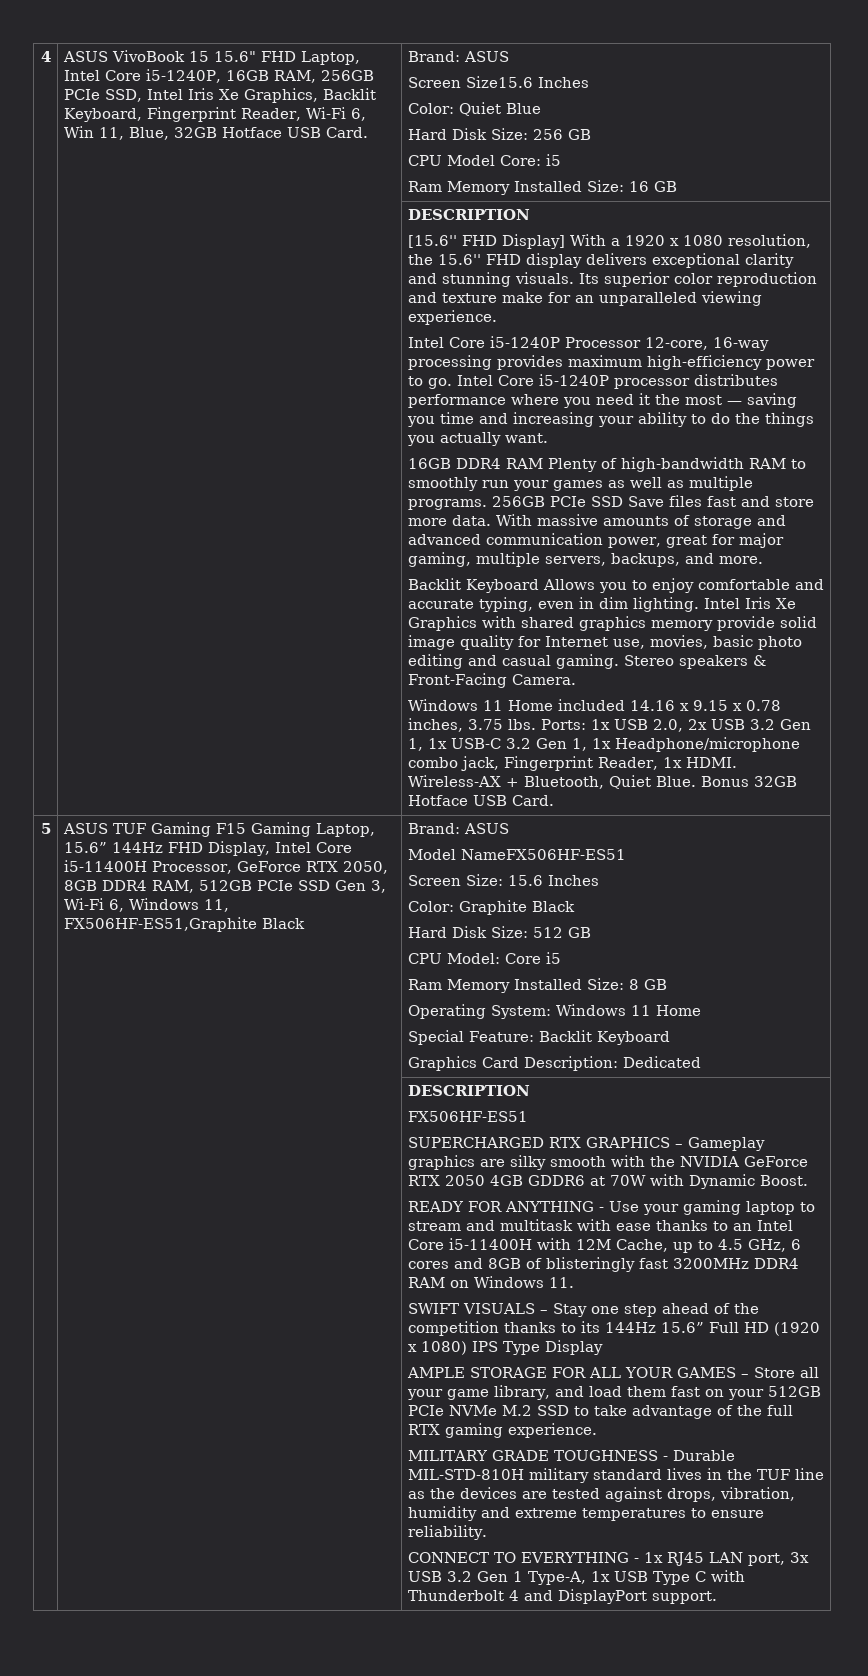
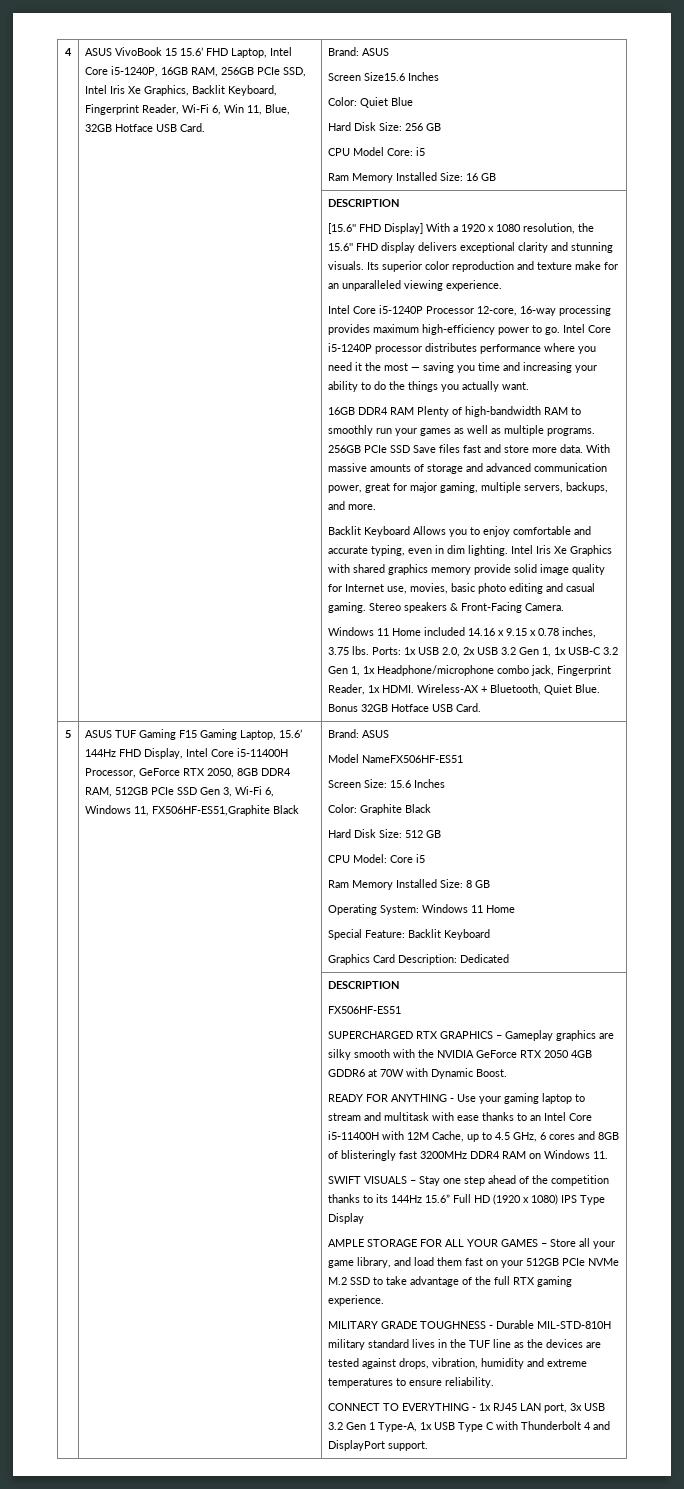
[213,51,256,62] 15.6" -> [180,47,204,56] 15.6’
[63,842,107,853] 15.6” -> [279,729,303,738] 15.6’

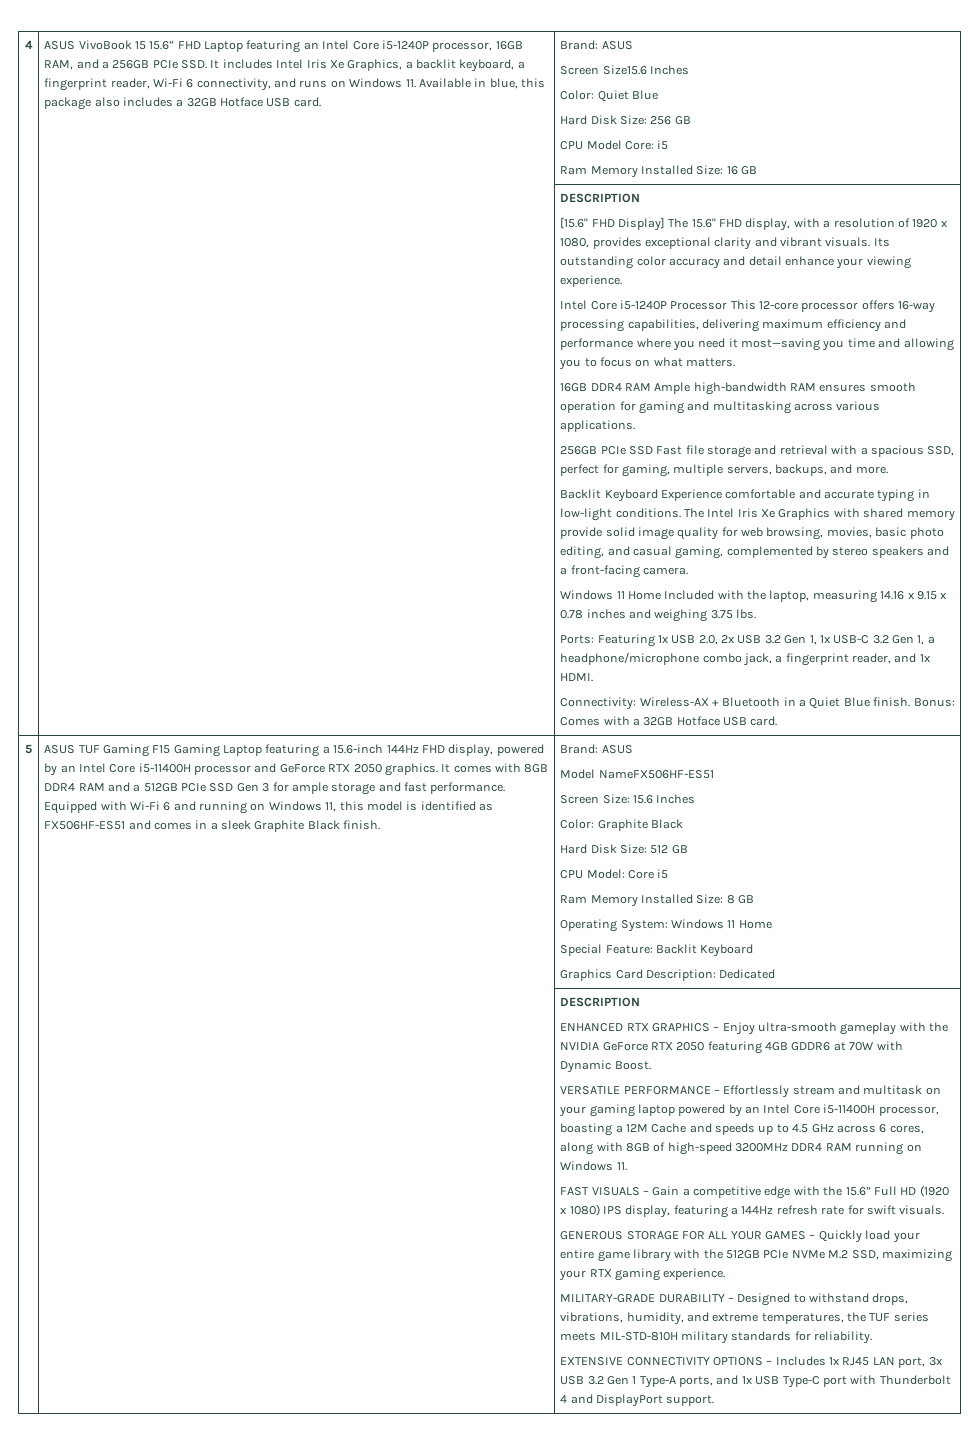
[180,47,293,58] [85,66,307,77] [85,85,278,96] [85,104,291,115] [85,123,206,132] 15.6’ FHD Laptop, Intel Core i5-1240P, 16GB RAM, 256GB PCIe SSD, Intel Iris Xe Graphics, Backlit Keyboard, Fingerprint Reader, Wi-Fi 6, Win 11, Blue, 32GB Hotface USB Card. -> [149,40,523,53] [44,59,525,72] [44,78,546,91] [44,97,321,110] 15.6” FHD Laptop featuring an Intel Core i5-1240P processor, 16GB RAM, and a 256GB PCIe SSD. It includes Intel Iris Xe Graphics, a backlit keyboard, a fingerprint reader, Wi-Fi 6 connectivity, and runs on Windows 11. Available in blue, this package also includes a 32GB Hotface USB card.
[426,223,595,234] [328,242,458,253] With a 1920 x 1080 resolution, the 15.6'' FHD display delivers -> [668,218,948,231] [560,237,642,249] The 15.6'' FHD display, with a resolution of 1920 x 1080, provides
[571,242,614,253] stunning -> [780,237,823,247] vibrant
[382,261,619,272] [328,280,402,291] superior color reproduction and texture make for an unparalleled -> [560,256,864,269] outstanding color accuracy and detail enhance your
[477,305,612,316] [328,324,612,335] [328,343,478,354] 12-core, 16-way processing provides maximum high-efficiency power to go. Intel Core i5-1240P processor distributes -> [730,300,936,313] [560,319,907,332] This 12-core processor offers 16-way processing capabilities, delivering maximum efficiency and
[365,362,598,373] [328,381,530,392] [328,406,582,417] [328,425,596,436] [328,444,611,453] [328,463,608,474] [328,482,438,493] the most — saving you time and increasing your ability to do the things you actually want. // 16GB DDR4 RAM Plenty of high-bandwidth RAM to smoothly run your games as well as multiple programs. 256GB PCIe SSD Save files fast and store more data. With massive amounts of storage and advanced communication power, great for major -> [741,338,954,351] [559,357,736,370] [560,382,916,395] [560,401,881,414] [560,420,636,432] [560,445,955,458] [560,464,619,476] most—saving you time and allowing you to focus on what matters. // 16GB DDR4 RAM Ample high-bandwidth RAM ensures smooth operation for gaming and multitasking across various applications. // 256GB PCIe SSD Fast file storage and retrieval with a spacious SSD, perfect for
[413,526,592,537] [328,545,509,556] Allows you to enjoy comfortable and accurate typing, even in dim lighting. -> [660,489,930,502] [560,508,704,521] Experience comfortable and accurate typing in low-light conditions. The
[388,564,429,575] graphics -> (904, 513) none
[345,584,408,594] Internet use, -> [741,527,824,540] web browsing,
[509,583,544,594] editing -> [560,546,605,559] editing,
[328,602,565,613] [328,627,466,636] gaming. Stereo speakers & Front-Facing Camera. // Windows 11 Home included -> [675,546,950,559] [560,565,688,578] [560,590,877,603] gaming, complemented by stereo speakers and a front-facing camera. // Windows 11 Home Included with the laptop, measuring
[562,627,597,638] inches, -> [586,609,708,622] inches and weighing
[372,647,402,655] Ports: -> [560,634,655,647] // Ports: Featuring
[363,665,612,676] [328,684,366,695] 1x Headphone/microphone combo jack, Fingerprint Reader, -> [927,636,935,644] [560,652,917,666] a headphone/microphone combo jack, a fingerprint reader, and
(415, 689) none -> [560,697,637,710] // Connectivity:
[490,684,601,695] [328,703,482,712] Bluetooth, Quiet Blue. Bonus 32GB Hotface USB Card. -> [722,697,955,709] [560,716,778,726] Bluetooth in a Quiet Blue finish. Bonus: Comes with a 32GB Hotface USB card.
[240,729,303,740] [85,748,289,759] [85,768,292,778] [85,786,275,797] [85,805,300,816] Laptop, 15.6’ 144Hz FHD Display, Intel Core i5-11400H Processor, GeForce RTX 2050, 8GB DDR4 RAM, 512GB PCIe SSD Gen 3, Wi-Fi 6, Windows 11, FX506HF-ES51,Graphite Black -> [223,744,544,757] [44,763,549,776] [44,782,506,795] [44,801,494,814] [44,820,381,832] Laptop featuring a 15.6-inch 144Hz FHD display, powered by an Intel Core i5-11400H processor and GeForce RTX 2050 graphics. It comes with 8GB DDR4 RAM and a 512GB PCIe SSD Gen 3 for ample storage and fast performance. Equipped with Wi-Fi 6 and running on Windows 11, this model is identified as FX506HF-ES51 and comes in a sleek Graphite Black finish.
[328,1006,402,1014] [328,1031,414,1039] FX506HF-ES51 // SUPERCHARGED -> [560,1023,624,1032] ENHANCED
[505,1030,615,1041] [328,1049,391,1060] Gameplay graphics are silky smooth -> [722,1022,897,1035] Enjoy ultra-smooth gameplay
(570, 1054) none -> [707,1041,762,1054] featuring
[328,1093,586,1104] [328,1112,593,1121] [328,1131,620,1142] [328,1150,418,1161] READY FOR ANYTHING - Use your gaming laptop to stream and multitask with ease thanks to an Intel Core i5-11400H with 12M Cache, up to 4.5 GHz, 6 cores and 8GB of blisteringly fast -> [560,1085,941,1098] [559,1104,939,1117] [560,1123,924,1136] [560,1142,732,1155] VERSATILE PERFORMANCE – Effortlessly stream and multitask on your gaming laptop powered by an Intel Core i5-11400H processor, boasting a 12M Cache and speeds up to 4.5 GHz across 6 cores, along with 8GB of high-speed
(527, 1155) none -> [855,1142,904,1155] running
[328,1176,362,1184] SWIFT -> [560,1187,590,1196] FAST
[419,1175,610,1186] [328,1194,423,1203] Stay one step ahead of the competition thanks to its 144Hz -> [652,1186,843,1199] Gain a competitive edge with the
[580,1195,606,1205] [328,1213,365,1224] [328,1239,365,1247] Type Display // AMPLE -> [625,1205,945,1218] [560,1231,624,1240] display, featuring a 144Hz refresh rate for swift visuals. // GENEROUS
[550,1238,616,1249] [328,1257,620,1268] [328,1276,573,1287] [328,1295,385,1306] [328,1320,612,1329] [328,1339,602,1350] [328,1358,588,1369] [328,1377,495,1388] [328,1403,477,1411] Store all your game library, and load them fast on your 512GB PCIe NVMe M.2 SSD to take advantage of the full RTX gaming experience. // MILITARY GRADE TOUGHNESS - Durable MIL-STD-810H military standard lives in the TUF line as the devices are tested against drops, vibration, humidity and extreme temperatures to ensure reliability. // CONNECT TO EVERYTHING - -> [818,1230,920,1243] [560,1249,952,1262] [559,1268,726,1281] [560,1293,909,1306] [560,1312,929,1325] [560,1331,873,1344] [560,1356,826,1366] Quickly load your entire game library with the 512GB PCIe NVMe M.2 SSD, maximizing your RTX gaming experience. // MILITARY-GRADE DURABILITY – Designed to withstand drops, vibrations, humidity, and extreme temperatures, the TUF series meets MIL-STD-810H military standards for reliability. // EXTENSIVE CONNECTIVITY OPTIONS – Includes
[378,1422,495,1432] Type-A, 1x USB Type C -> [639,1375,847,1388] Type-A ports, and 1x USB Type-C port

